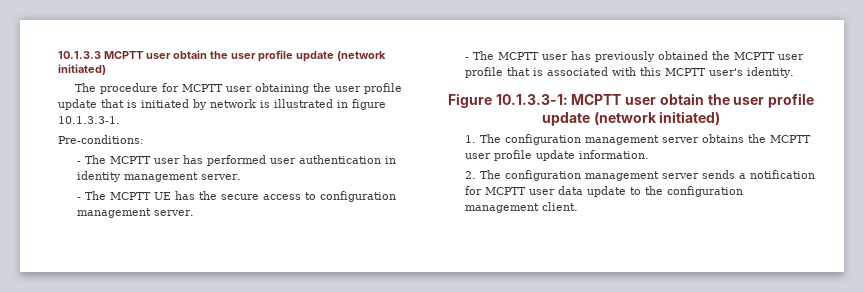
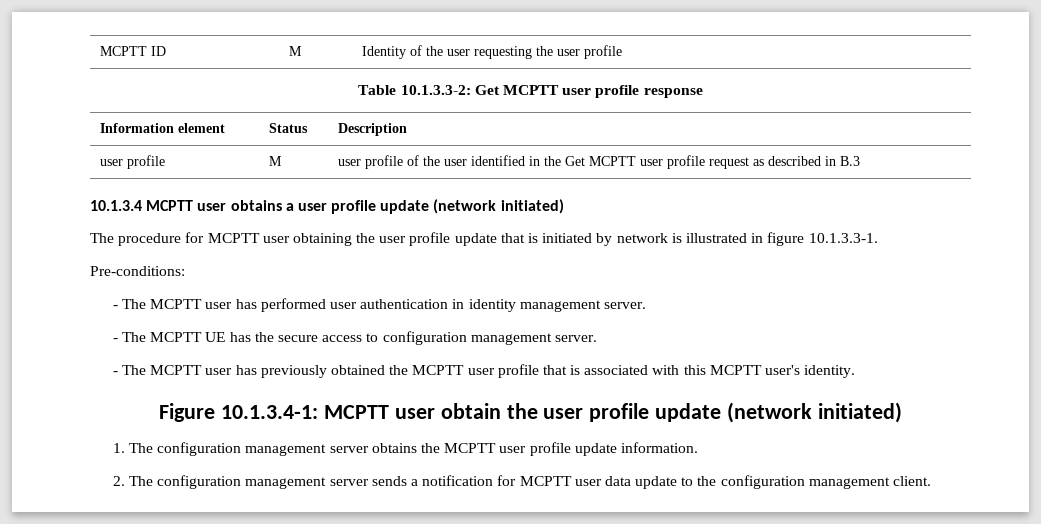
[58,50,228,59] 10.1.3.3 MCPTT user obtain the -> [100,46,167,56] [289,46,303,56] [362,45,623,59] [358,85,703,98] [100,123,226,133] [269,123,309,133] [338,123,408,136] [100,155,166,169] [269,156,283,166] [338,155,861,169] [90,200,294,211] MCPTT ID | M | Identity of the user requesting the user profile // Table 10.1.3.3-2: Get MCPTT user profile response // Information element | Status | Description // user profile | M | user profile of the user identified in the Get MCPTT user profile request as described in B.3 // 10.1.3.4 MCPTT user obtains a
[495,94,568,105] 10.1.3.3-1: -> [220,405,318,419] 10.1.3.4-1:

